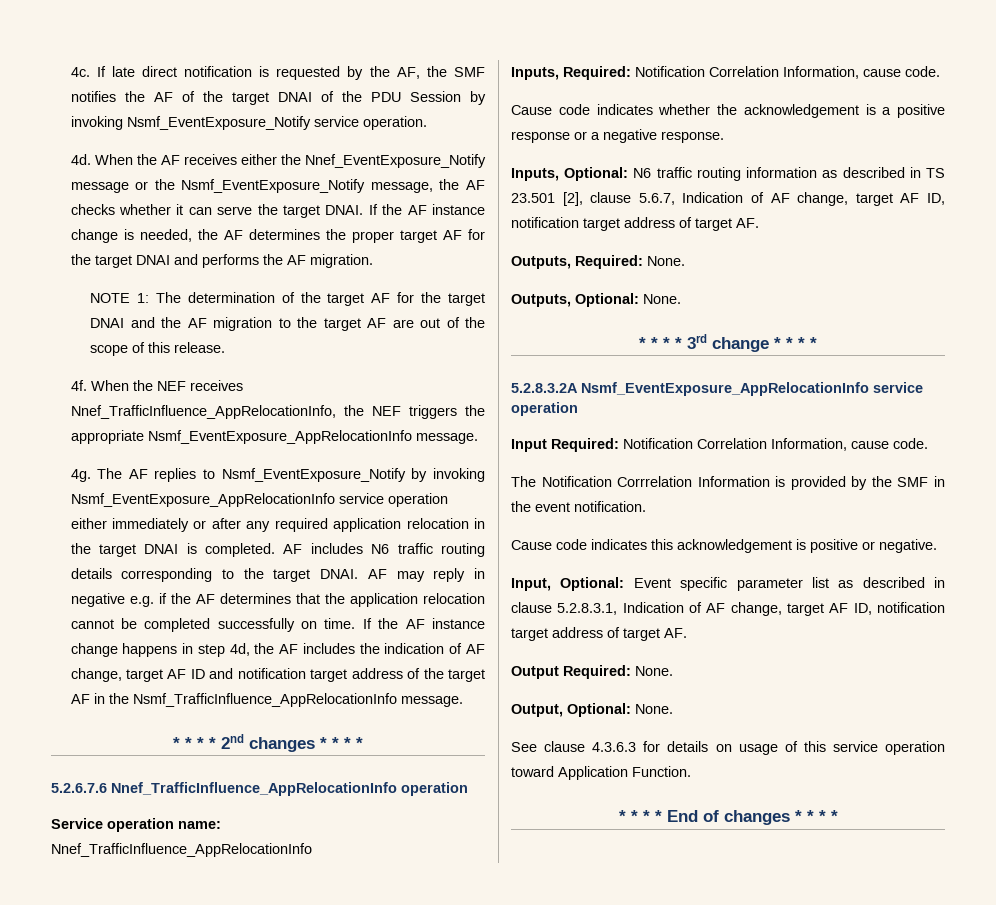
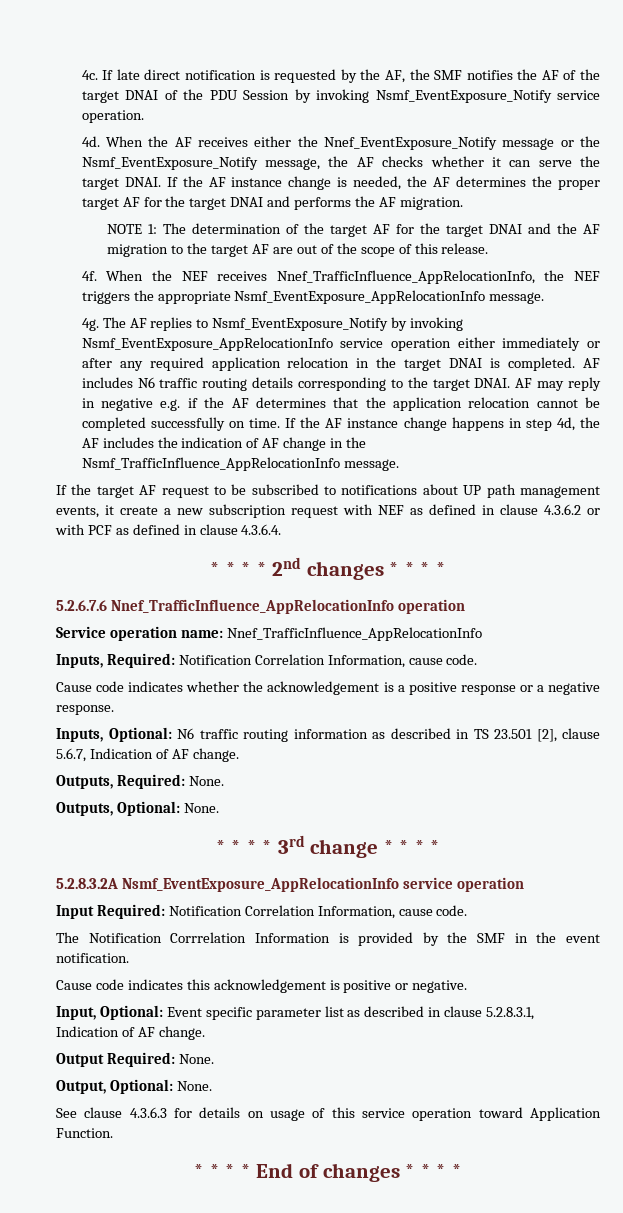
[70,668,485,682] [70,693,463,707] change, target AF ID and notification target address of the target AF in the Nsmf_TrafficInfluence_AppRelocationInfo message. -> [283,437,367,451] [81,457,399,471] [56,484,600,498] [56,504,600,518] [55,524,282,535] change in the Nsmf_TrafficInfluence_AppRelocationInfo message. // If the target AF request to be subscribed to notifications about UP path management events, it create a new subscription request with NEF as defined in clause 4.3.6.2 or with PCF as defined in clause 4.3.6.4.
[797,192,945,206] [511,217,759,231] change, target AF ID, notification target address of target AF. -> [192,748,239,762] change.
[730,602,945,616] [511,627,687,641] change, target AF ID, notification target address of target AF. -> [158,1026,205,1040] change.

